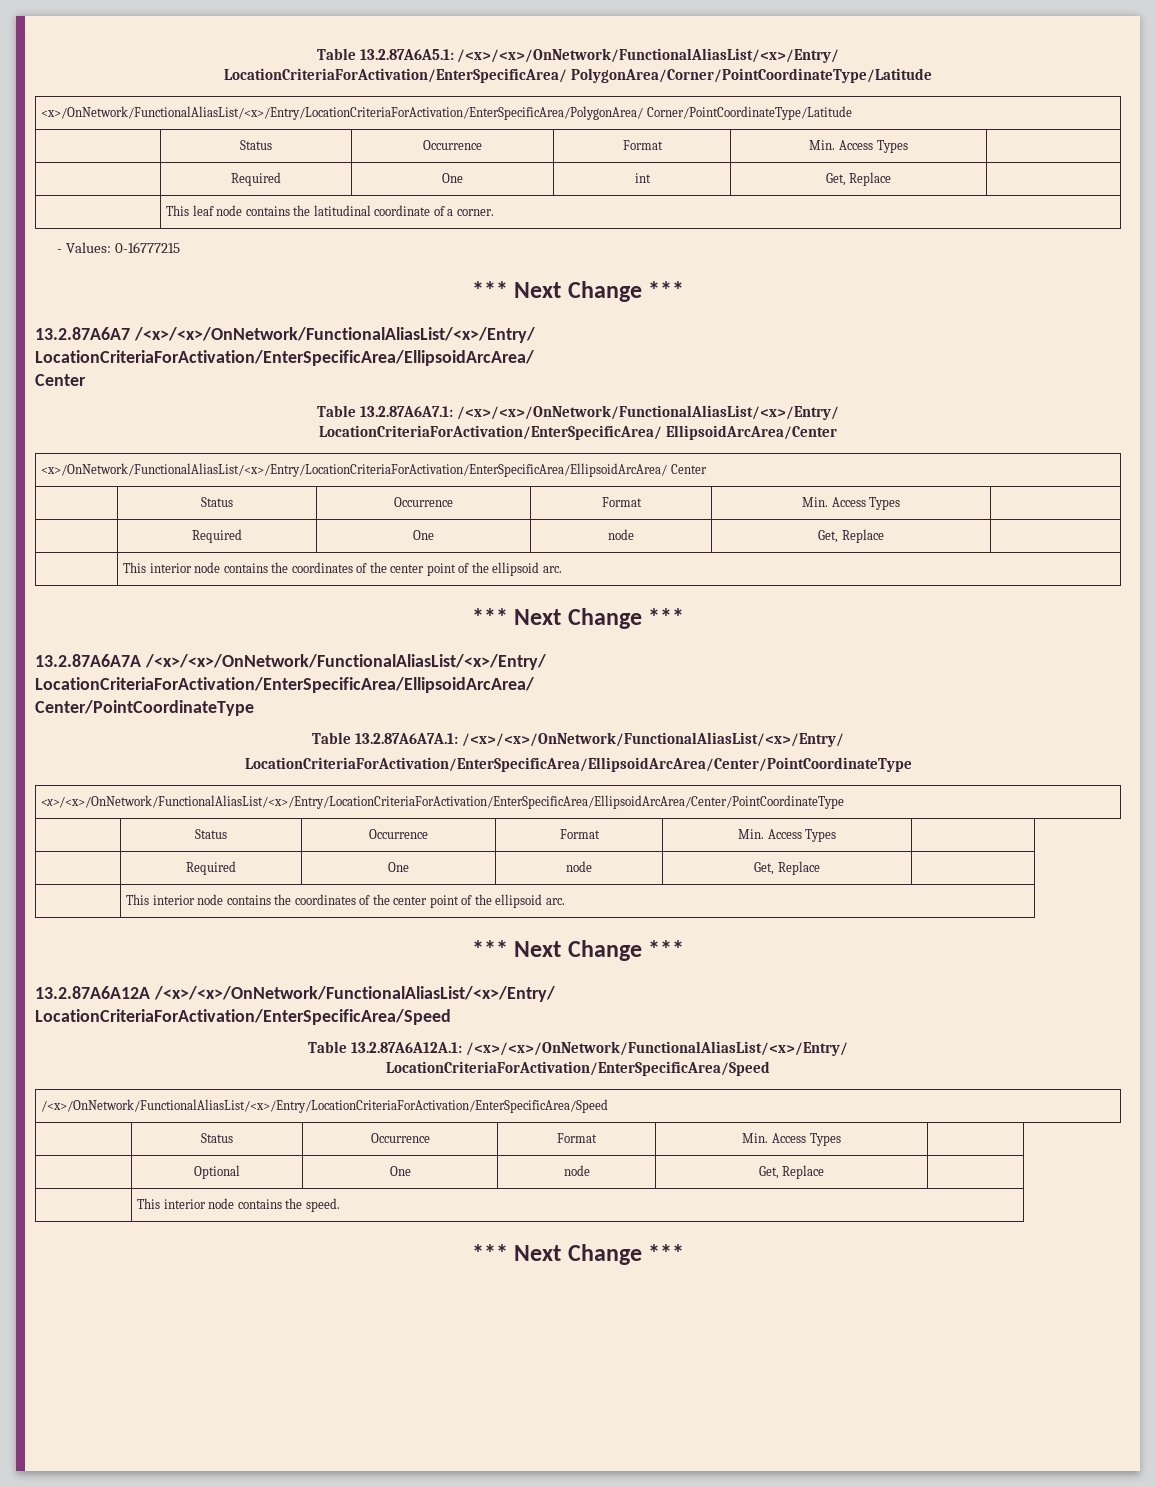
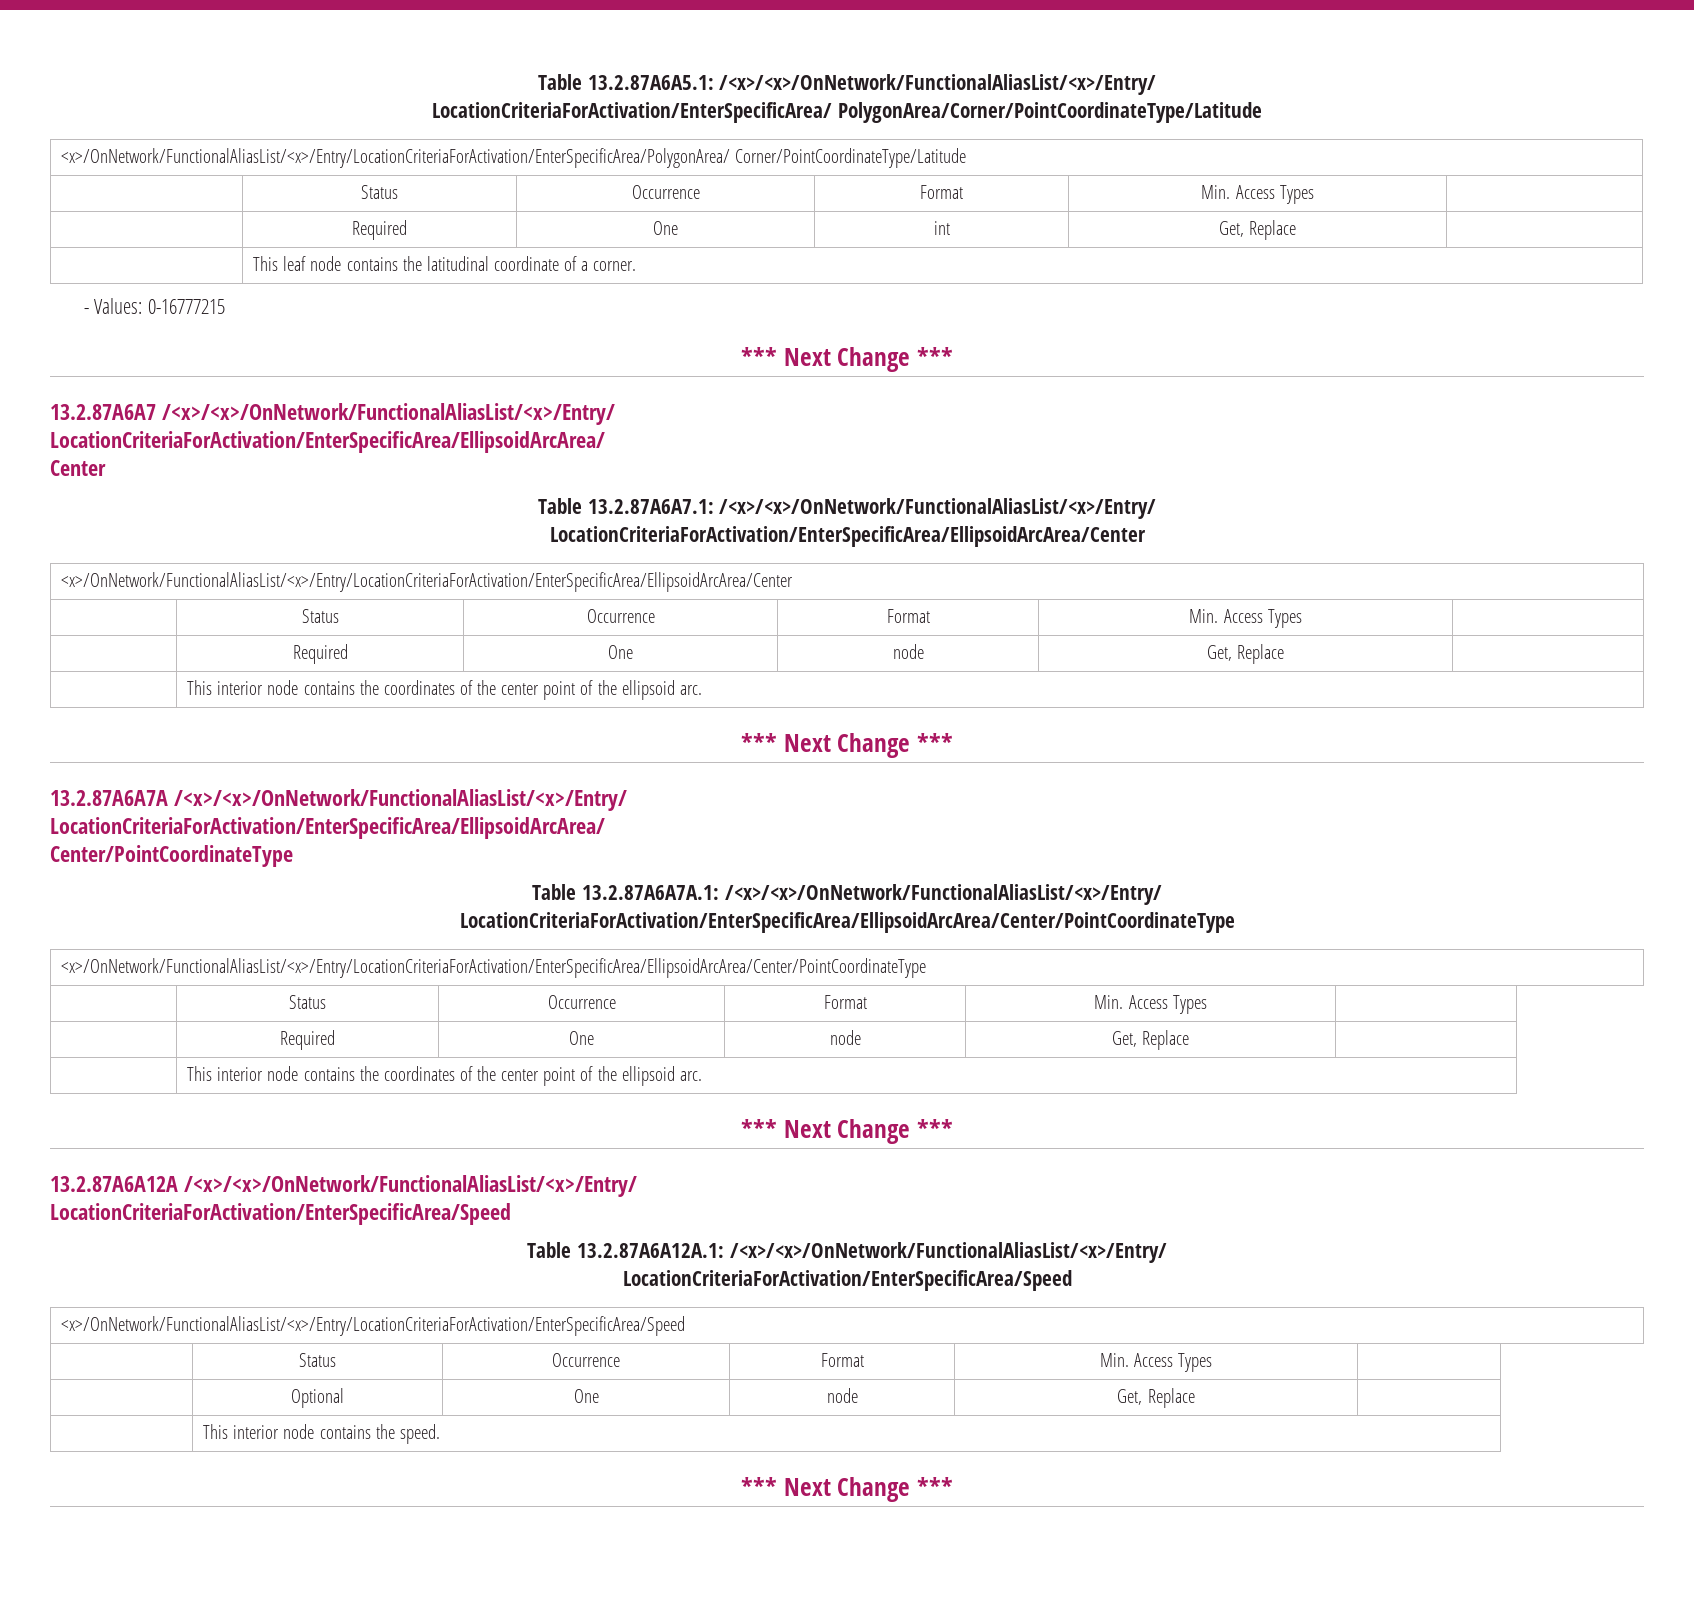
[319,425,837,440] [41,463,707,477] LocationCriteriaForActivation/EnterSpecificArea/ EllipsoidArcArea/Center // <x>/OnNetwork/FunctionalAliasList/<x>/Entry/LocationCriteriaForActivation/EnterSpecificArea/EllipsoidArcArea/ Center -> [549,526,1146,547] [61,572,794,592] LocationCriteriaForActivation/EnterSpecificArea/EllipsoidArcArea/Center // <x>/OnNetwork/FunctionalAliasList/<x>/Entry/LocationCriteriaForActivation/EnterSpecificArea/EllipsoidArcArea/Center
[41,795,845,809] <x>/<x>/OnNetwork/FunctionalAliasList/<x>/Entry/LocationCriteriaForActivation/EnterSpecificArea/EllipsoidArcArea/Center/PointCoordinateType -> [61,958,927,978] <x>/OnNetwork/FunctionalAliasList/<x>/Entry/LocationCriteriaForActivation/EnterSpecificArea/EllipsoidArcArea/Center/PointCoordinateType
[41,1099,609,1113] /<x>/OnNetwork/FunctionalAliasList/<x>/Entry/LocationCriteriaForActivation/EnterSpecificArea/Speed -> [61,1316,686,1336] <x>/OnNetwork/FunctionalAliasList/<x>/Entry/LocationCriteriaForActivation/EnterSpecificArea/Speed

